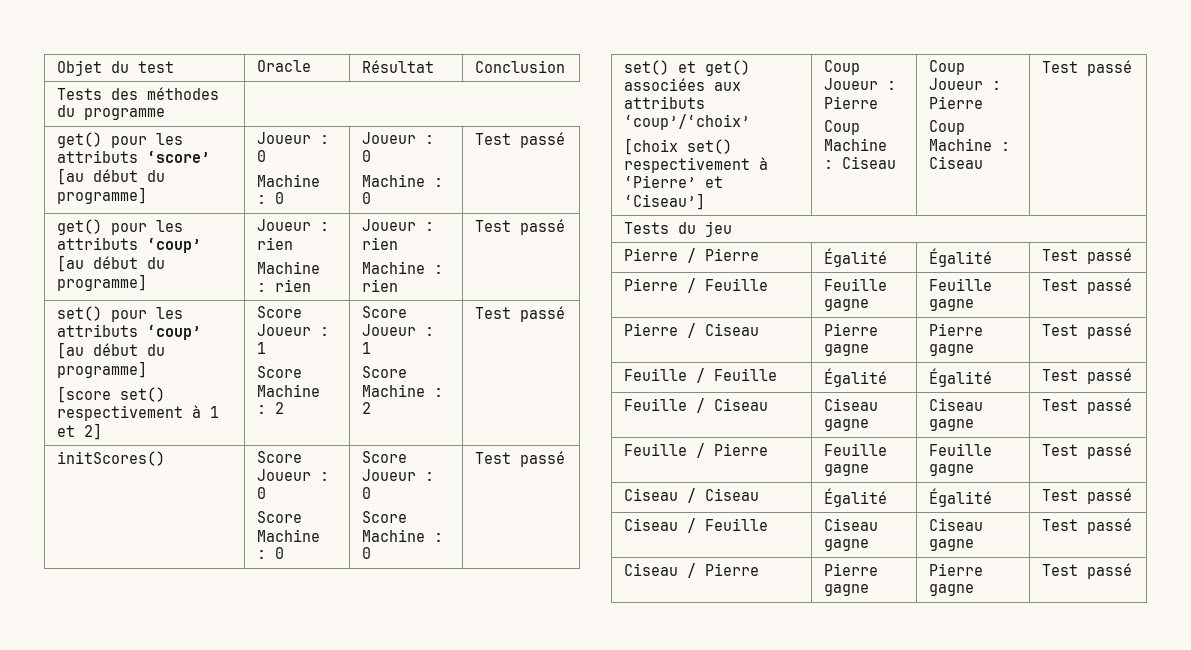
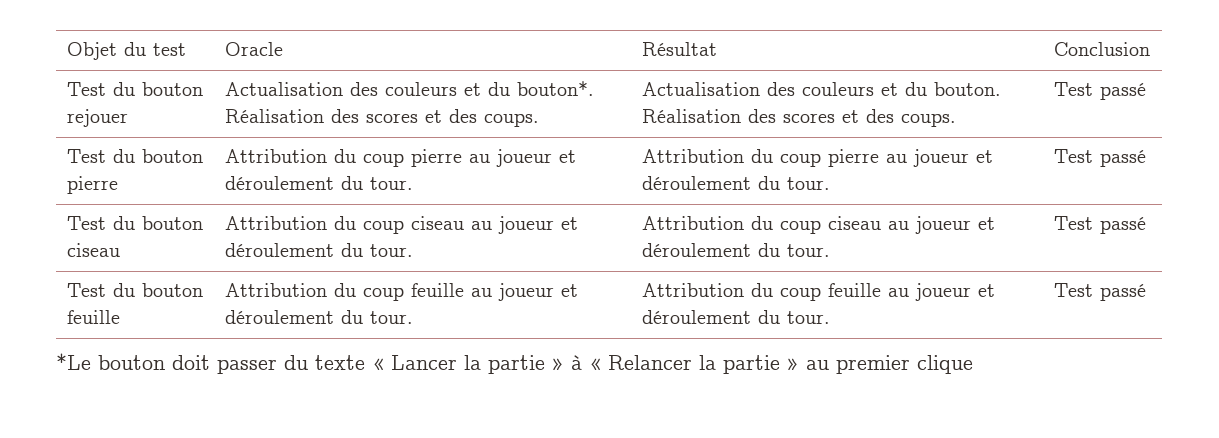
[56,87,219,100] [56,105,165,120] [56,132,183,148] [56,150,210,163] [56,168,165,185] [56,187,147,204] [256,132,329,144] [256,150,266,162] [256,174,320,187] [256,192,284,204] [361,132,434,144] [361,150,371,162] [361,174,443,187] [361,192,371,204] [474,132,565,148] [56,219,183,235] [56,237,201,253] [56,255,165,272] [56,274,147,291] [256,219,329,231] [256,237,293,250] [256,261,320,274] [256,279,311,292] [361,219,434,231] [361,237,398,250] [361,261,443,274] [361,279,398,292] [474,219,565,235] [56,306,183,322] [56,324,201,340] [56,342,165,359] [56,361,147,378] [56,386,165,403] [56,405,219,421] [56,423,102,440] [256,306,302,318] [256,324,329,336] [256,342,266,354] [256,366,302,378] [256,384,320,397] [256,402,284,414] [361,306,407,318] [361,324,434,336] [361,342,371,354] [361,366,407,378] [361,384,443,397] [361,402,371,414] [474,306,565,322] [56,451,165,466] [256,451,302,463] [256,469,329,481] [256,487,266,499] [256,511,302,523] [256,529,320,542] [256,547,284,559] [361,451,407,463] [361,469,434,481] [361,487,371,499] [361,511,407,523] [361,529,443,542] [361,547,371,559] [474,451,565,467] [623,60,750,76] [623,78,741,91] [623,96,705,109] [623,114,750,130] [623,138,732,155] [623,157,768,173] [623,175,723,188] [623,193,705,210] [823,60,860,75] [823,78,896,90] [823,96,878,109] [823,120,860,135] [823,138,887,151] [823,156,896,169] [928,60,965,75] [928,78,1001,90] [928,96,983,109] [928,120,965,135] [928,138,1010,151] [928,156,983,169] [1041,60,1132,76] [623,221,732,237] [623,248,759,263] [823,248,887,267] [928,248,992,267] [1041,248,1132,264] [623,278,768,293] [823,278,887,291] [823,299,869,311] [928,278,992,291] [928,299,974,311] [1041,278,1132,294] [623,323,759,338] [823,323,878,336] [823,344,869,356] [928,323,983,336] [928,344,974,356] [1041,323,1132,339] [623,368,777,383] [823,368,887,387] [928,368,992,387] [1041,368,1132,384] [623,398,768,413] [823,398,878,411] [823,419,869,431] [928,398,983,411] [928,419,974,431] [1041,398,1132,414] [623,443,768,458] [823,443,887,456] [823,464,869,476] [928,443,992,456] [928,464,974,476] [1041,443,1132,459] [623,488,759,503] [823,488,887,507] [928,488,992,507] [1041,488,1132,504] [623,518,768,533] [823,518,878,531] [823,539,869,551] [928,518,983,531] [928,539,974,551] [1041,518,1132,534] [623,563,759,578] [823,563,878,576] [823,584,869,596] [928,563,983,576] [928,584,974,596] [1041,563,1132,579] Tests des méthodes du programme // get() pour les attributs ‘score’ [au début du programme] | Joueur : 0 // Machine : 0 | Joueur : 0 // Machine : 0 | Test passé // get() pour les attributs ‘coup’ [au début du programme] | Joueur : rien // Machine : rien | Joueur : rien // Machine : rien | Test passé // set() pour les attributs ‘coup’ [au début du programme] // [score set() respectivement à 1 et 2] | Score Joueur : 1 // Score Machine : 2 | Score Joueur : 1 // Score Machine : 2 | Test passé // initScores() | Score Joueur : 0 // Score Machine : 0 | Score Joueur : 0 // Score Machine : 0 | Test passé // set() et get() associées aux attributs ‘coup’/‘choix’ // [choix set() respectivement à ‘Pierre’ et ‘Ciseau’] | Coup Joueur : Pierre // Coup Machine : Ciseau | Coup Joueur : Pierre // Coup Machine : Ciseau | Test passé // Tests du jeu // Pierre / Pierre | Égalité | Égalité | Test passé // Pierre / Feuille | Feuille gagne | Feuille gagne | Test passé // Pierre / Ciseau | Pierre gagne | Pierre gagne | Test passé // Feuille / Feuille | Égalité | Égalité | Test passé // Feuille / Ciseau | Ciseau gagne | Ciseau gagne | Test passé // Feuille / Pierre | Feuille gagne | Feuille gagne | Test passé // Ciseau / Ciseau | Égalité | Égalité | Test passé // Ciseau / Feuille | Ciseau gagne | Ciseau gagne | Test passé // Ciseau / Pierre | Pierre gagne | Pierre gagne | Test passé -> [66,82,203,96] [66,109,128,127] [224,81,594,96] [224,109,539,127] [641,82,1001,96] [641,109,956,127] [1053,82,1146,100] [66,149,203,163] [66,176,118,194] [224,149,576,167] [224,176,413,190] [641,149,993,167] [641,176,830,190] [1053,149,1146,167] [66,216,203,230] [66,243,120,257] [224,216,578,234] [224,243,413,257] [641,216,995,234] [641,243,830,257] [1053,216,1146,234] [66,283,203,297] [66,310,120,324] [224,283,578,301] [224,310,413,324] [641,283,995,301] [641,310,830,324] [1053,283,1146,301] [56,353,973,374] Test du bouton rejouer | Actualisation des couleurs et du bouton*. Réalisation des scores et des coups. | Actualisation des couleurs et du bouton. Réalisation des scores et des coups. | Test passé // Test du bouton pierre | Attribution du coup pierre au joueur et déroulement du tour. | Attribution du coup pierre au joueur et déroulement du tour. | Test passé // Test du bouton ciseau | Attribution du coup ciseau au joueur et déroulement du tour. | Attribution du coup ciseau au joueur et déroulement du tour. | Test passé // Test du bouton feuille | Attribution du coup feuille au joueur et déroulement du tour. | Attribution du coup feuille au joueur et déroulement du tour. | Test passé // *Le bouton doit passer du texte « Lancer la partie » à « Relancer la partie » au premier clique

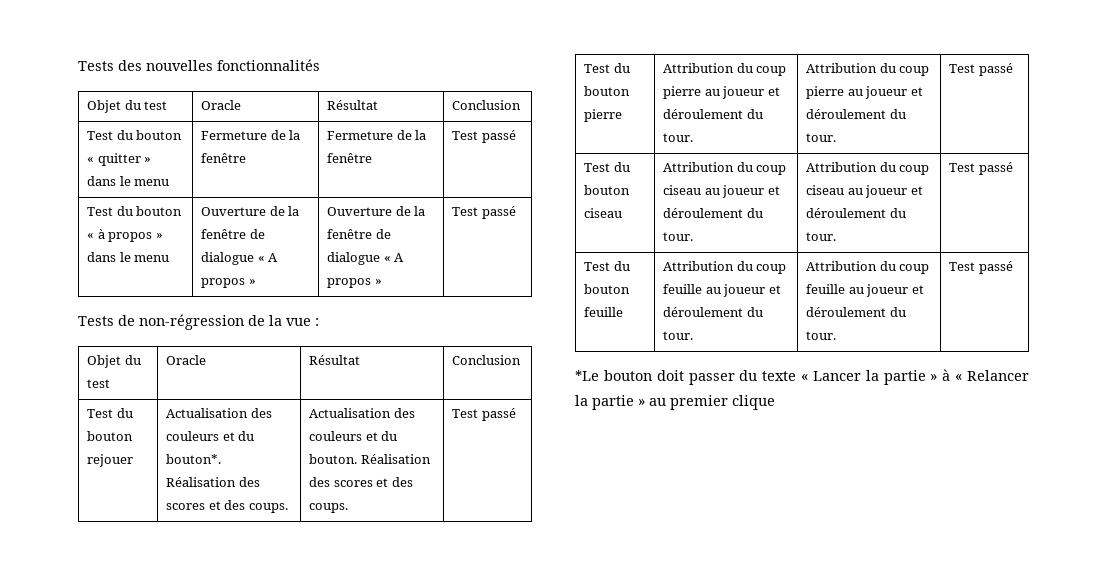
(66, 51) none -> [78,59,320,71] [87,100,168,113] [201,100,242,110] [327,100,379,110] [452,100,522,110] [87,130,183,140] [87,153,152,166] [87,176,170,186] [201,130,301,140] [201,153,247,163] [327,130,427,140] [327,153,373,163] [452,130,516,143] [87,206,183,216] [87,229,163,242] [87,252,170,262] [201,206,300,216] [201,229,265,239] [201,252,279,265] [201,278,256,288] [327,206,426,216] [327,229,391,239] [327,252,405,265] [327,278,382,288] [452,206,516,219] [78,314,319,330] Tests des nouvelles fonctionnalités // Objet du test | Oracle | Résultat | Conclusion // Test du bouton « quitter » dans le menu | Fermeture de la fenêtre | Fermeture de la fenêtre | Test passé // Test du bouton « à propos » dans le menu | Ouverture de la fenêtre de dialogue « A propos » | Ouverture de la fenêtre de dialogue « A propos » | Test passé // Tests de non-régression de la vue : //

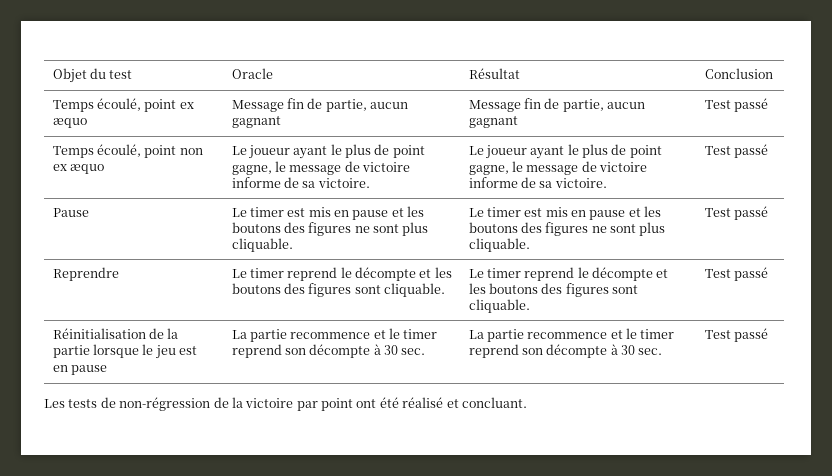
[78,59,320,71] [87,100,168,113] [201,100,242,110] [327,100,379,110] [452,100,522,110] [87,130,183,140] [87,153,152,166] [87,176,170,186] [201,130,301,140] [201,153,247,163] [327,130,427,140] [327,153,373,163] [452,130,516,143] [87,206,183,216] [87,229,163,242] [87,252,170,262] [201,206,300,216] [201,229,265,239] [201,252,279,265] [201,278,256,288] [327,206,426,216] [327,229,391,239] [327,252,405,265] [327,278,382,288] [452,206,516,219] [78,316,114,326] Tests des nouvelles fonctionnalités // Objet du test | Oracle | Résultat | Conclusion // Test du bouton « quitter » dans le menu | Fermeture de la fenêtre | Fermeture de la fenêtre | Test passé // Test du bouton « à propos » dans le menu | Ouverture de la fenêtre de dialogue « A propos » | Ouverture de la fenêtre de dialogue « A propos » | Test passé // Tests -> [52,68,133,83] [231,68,273,79] [468,68,520,79] [704,68,773,79] [52,98,194,112] [52,118,87,128] [231,98,409,112] [231,116,281,128] [468,98,646,112] [468,116,518,128] [704,98,768,112] [52,144,203,158] [52,164,104,174] [231,144,425,159] [231,161,411,175] [231,177,370,188] [468,144,662,159] [468,161,648,175] [468,177,607,188] [704,144,768,158] [52,208,89,217] [231,206,425,220] [231,222,429,236] [231,238,293,252] [468,206,662,220] [468,222,666,236] [468,238,530,252] [704,206,768,220] [52,267,119,281] [231,267,452,281] [231,283,446,297] [468,267,669,281] [468,283,639,297] [468,299,530,313] [704,267,768,281] [52,328,179,339] [52,344,198,359] [52,365,107,375] [231,328,438,342] [231,344,426,358] [468,328,675,342] [468,344,663,358] [704,328,768,342] [44,399,98,408] Objet du test | Oracle | Résultat | Conclusion // Temps écoulé, point ex æquo | Message fin de partie, aucun gagnant | Message fin de partie, aucun gagnant | Test passé // Temps écoulé, point non ex æquo | Le joueur ayant le plus de point gagne, le message de victoire informe de sa victoire. | Le joueur ayant le plus de point gagne, le message de victoire informe de sa victoire. | Test passé // Pause | Le timer est mis en pause et les boutons des figures ne sont plus cliquable. | Le timer est mis en pause et les boutons des figures ne sont plus cliquable. | Test passé // Reprendre | Le timer reprend le décompte et les boutons des figures sont cliquable. | Le timer reprend le décompte et les boutons des figures sont cliquable. | Test passé // Réinitialisation de la partie lorsque le jeu est en pause | La partie recommence et le timer reprend son décompte à 30 sec. | La partie recommence et le timer reprend son décompte à 30 sec. | Test passé // Les tests
[286,318,319,326] [87,355,141,368] [87,379,111,388] [166,355,207,365] [309,355,361,365] [452,355,522,365] [87,408,133,418] [87,431,134,441] [87,454,134,467] [166,408,272,418] [166,431,255,441] [166,454,222,464] [166,477,260,487] [166,500,288,513] [309,408,415,418] [309,431,398,441] [309,454,431,464] [309,477,413,487] [309,503,349,513] [452,408,516,421] [584,63,630,73] [584,86,631,96] [584,109,623,122] [663,63,787,76] [663,86,780,99] [663,109,763,119] [663,133,694,142] [806,63,930,76] [806,86,923,99] [806,109,906,119] [806,133,837,142] [949,63,1013,76] [584,162,630,172] [584,185,631,195] [584,208,623,218] [663,162,787,175] [663,185,780,198] [663,208,763,218] [663,232,694,241] [806,162,930,175] [806,185,923,198] [806,208,906,218] [806,232,837,241] [949,162,1013,175] [584,261,630,271] [584,284,631,294] [584,307,624,317] [663,261,787,274] [663,284,781,297] [663,307,763,317] [663,331,694,340] [806,261,930,274] [806,284,924,297] [806,307,906,317] [806,331,837,340] [949,261,1013,274] [575,369,1029,385] [575,395,775,410] vue : // Objet du test | Oracle | Résultat | Conclusion // Test du bouton rejouer | Actualisation des couleurs et du bouton*. Réalisation des scores et des coups. | Actualisation des couleurs et du bouton. Réalisation des scores et des coups. | Test passé // Test du bouton pierre | Attribution du coup pierre au joueur et déroulement du tour. | Attribution du coup pierre au joueur et déroulement du tour. | Test passé // Test du bouton ciseau | Attribution du coup ciseau au joueur et déroulement du tour. | Attribution du coup ciseau au joueur et déroulement du tour. | Test passé // Test du bouton feuille | Attribution du coup feuille au joueur et déroulement du tour. | Attribution du coup feuille au joueur et déroulement du tour. | Test passé // *Le bouton doit passer du texte « Lancer la partie » à « Relancer la partie » au premier clique -> [245,397,527,411] victoire par point ont été réalisé et concluant.

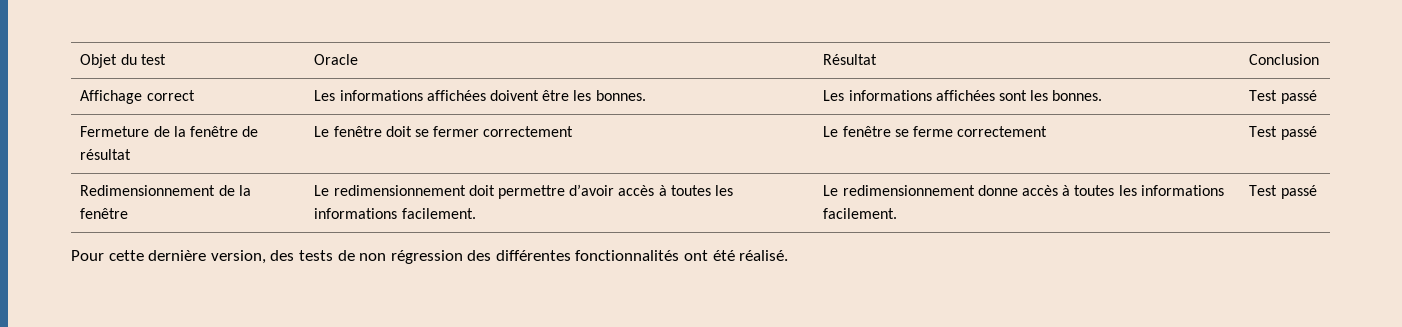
[52,98,194,112] [52,118,87,128] [231,98,409,112] [231,116,281,128] [468,98,646,112] [468,116,518,128] [704,98,768,112] [52,144,203,158] [52,164,104,174] [231,144,425,159] [231,161,411,175] [231,177,370,188] [468,144,662,159] [468,161,648,175] [468,177,607,188] [704,144,768,158] [52,208,89,217] [231,206,425,220] [231,222,429,236] [231,238,293,252] [468,206,662,220] [468,222,666,236] [468,238,530,252] [704,206,768,220] [52,267,119,281] [231,267,452,281] [231,283,446,297] [468,267,669,281] [468,283,639,297] [468,299,530,313] [704,267,768,281] [52,328,179,339] [52,344,198,359] [52,365,107,375] [231,328,438,342] [231,344,426,358] [468,328,675,342] [468,344,663,358] [704,328,768,342] [44,397,527,411] Temps écoulé, point ex æquo | Message fin de partie, aucun gagnant | Message fin de partie, aucun gagnant | Test passé // Temps écoulé, point non ex æquo | Le joueur ayant le plus de point gagne, le message de victoire informe de sa victoire. | Le joueur ayant le plus de point gagne, le message de victoire informe de sa victoire. | Test passé // Pause | Le timer est mis en pause et les boutons des figures ne sont plus cliquable. | Le timer est mis en pause et les boutons des figures ne sont plus cliquable. | Test passé // Reprendre | Le timer reprend le décompte et les boutons des figures sont cliquable. | Le timer reprend le décompte et les boutons des figures sont cliquable. | Test passé // Réinitialisation de la partie lorsque le jeu est en pause | La partie recommence et le timer reprend son décompte à 30 sec. | La partie recommence et le timer reprend son décompte à 30 sec. | Test passé // Les tests de non-régression de la victoire par point ont été réalisé et concluant. -> [80,90,195,104] [314,90,646,101] [823,90,1103,101] [1249,90,1317,104] [80,126,259,137] [80,149,132,160] [314,126,574,137] [823,126,1048,137] [1249,126,1317,140] [80,185,251,196] [80,208,129,219] [314,184,733,199] [314,208,476,219] [823,185,1224,196] [823,208,898,219] [1249,185,1317,199] [71,250,789,264] Affichage correct | Les informations affichées doivent être les bonnes. | Les informations affichées sont les bonnes. | Test passé // Fermeture de la fenêtre de résultat | Le fenêtre doit se fermer correctement | Le fenêtre se ferme correctement | Test passé // Redimensionnement de la fenêtre | Le redimensionnement doit permettre d’avoir accès à toutes les informations facilement. | Le redimensionnement donne accès à toutes les informations facilement. | Test passé // Pour cette dernière version, des tests de non régression des différentes fonctionnalités ont été réalisé.

